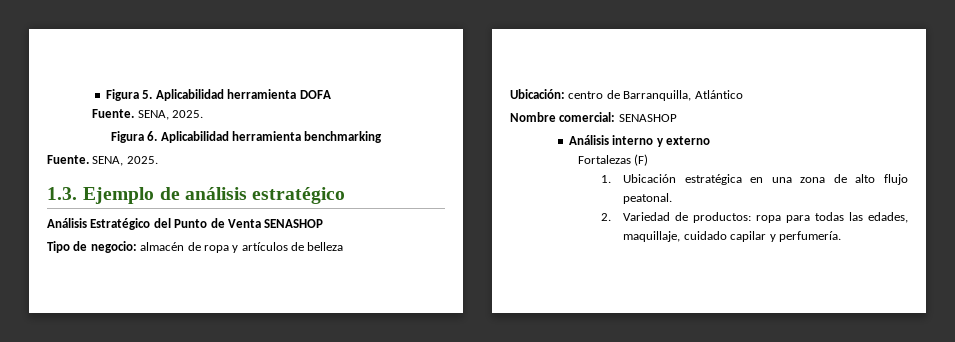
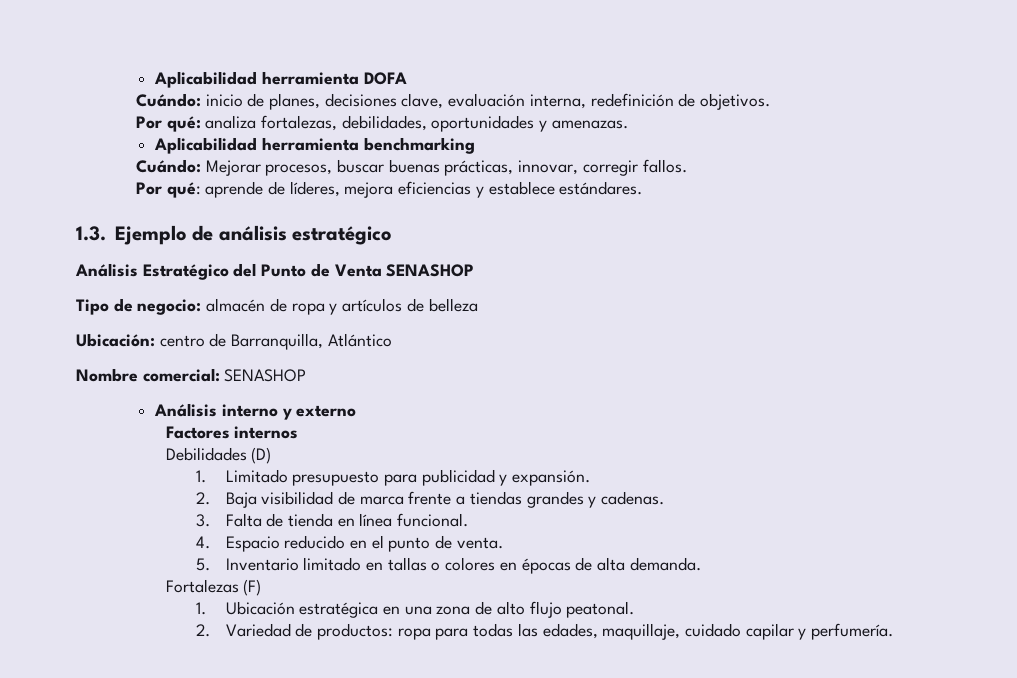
[106,89,153,101] Figura 5. -> (154, 79) none
[92,109,204,120] [110,131,383,143] [47,155,158,166] Fuente. SENA, 2025. // Figura 6. Aplicabilidad herramienta benchmarking // Fuente. SENA, 2025. -> [135,93,771,110] [135,115,628,132] [154,137,475,154] [135,159,687,176] [135,181,643,198] Cuándo: inicio de planes, decisiones clave, evaluación interna, redefinición de objetivos. // Por qué: analiza fortalezas, debilidades, oportunidades y amenazas. // Aplicabilidad herramienta benchmarking // Cuándo: Mejorar procesos, buscar buenas prácticas, innovar, corregir fallos. // Por qué: aprende de líderes, mejora eficiencias y establece estándares.
(711, 140) none -> [165,426,299,439] [165,447,272,464] [195,469,591,486] [195,491,665,508] [195,513,469,527] [195,535,503,552] [195,557,701,574] // Factores internos // Debilidades (D) // 1. Limitado presupuesto para publicidad y expansión. // 2. Baja visibilidad de marca frente a tiendas grandes y cadenas. // 3. Falta de tienda en línea funcional. // 4. Espacio reducido en el punto de venta. // 5. Inventario limitado en tallas o colores en épocas de alta demanda.

